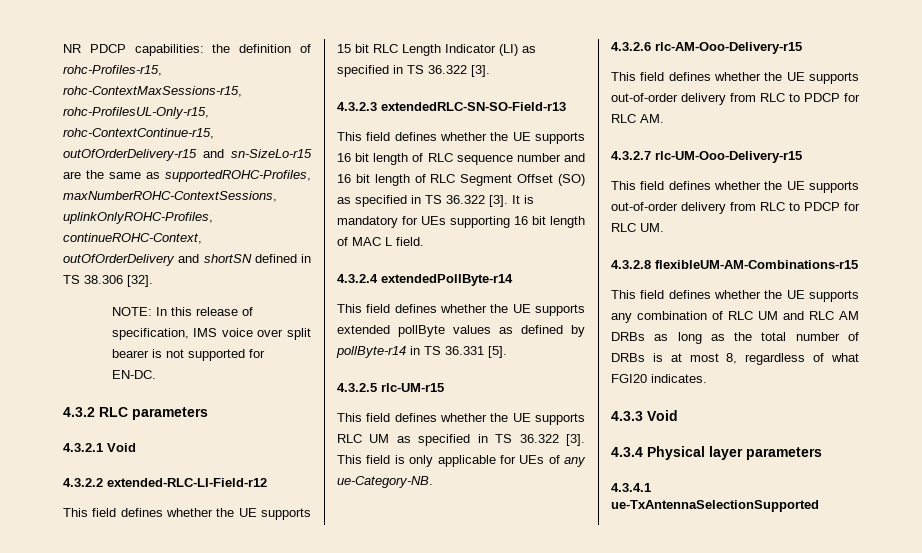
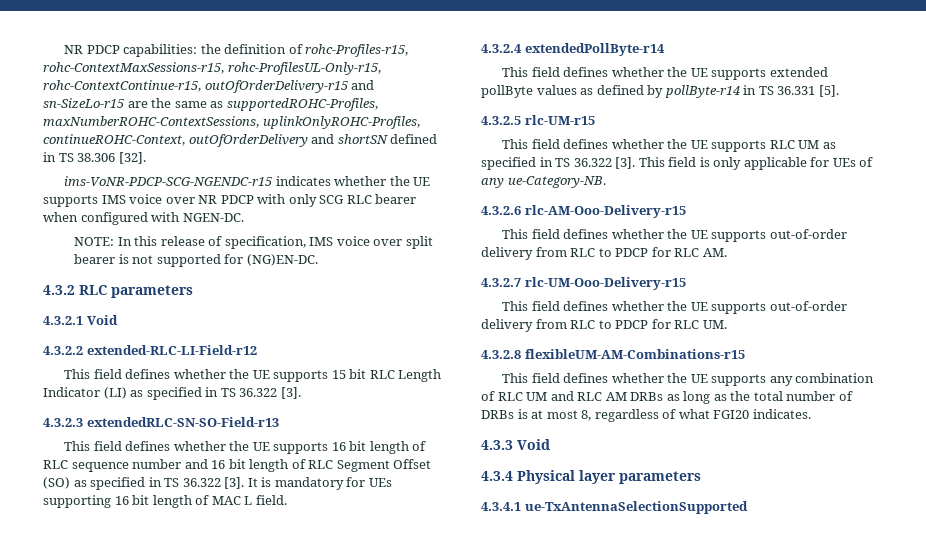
(153, 281) none -> [64,176,431,186] [43,194,417,207] [43,212,244,225] // ims-VoNR-PDCP-SCG-NGENDC-r15 indicates whether the UE supports IMS voice over NR PDCP with only SCG RLC bearer when configured with NGEN-DC.
[111,370,156,379] EN-DC. -> [246,254,318,266] (NG)EN-DC.

